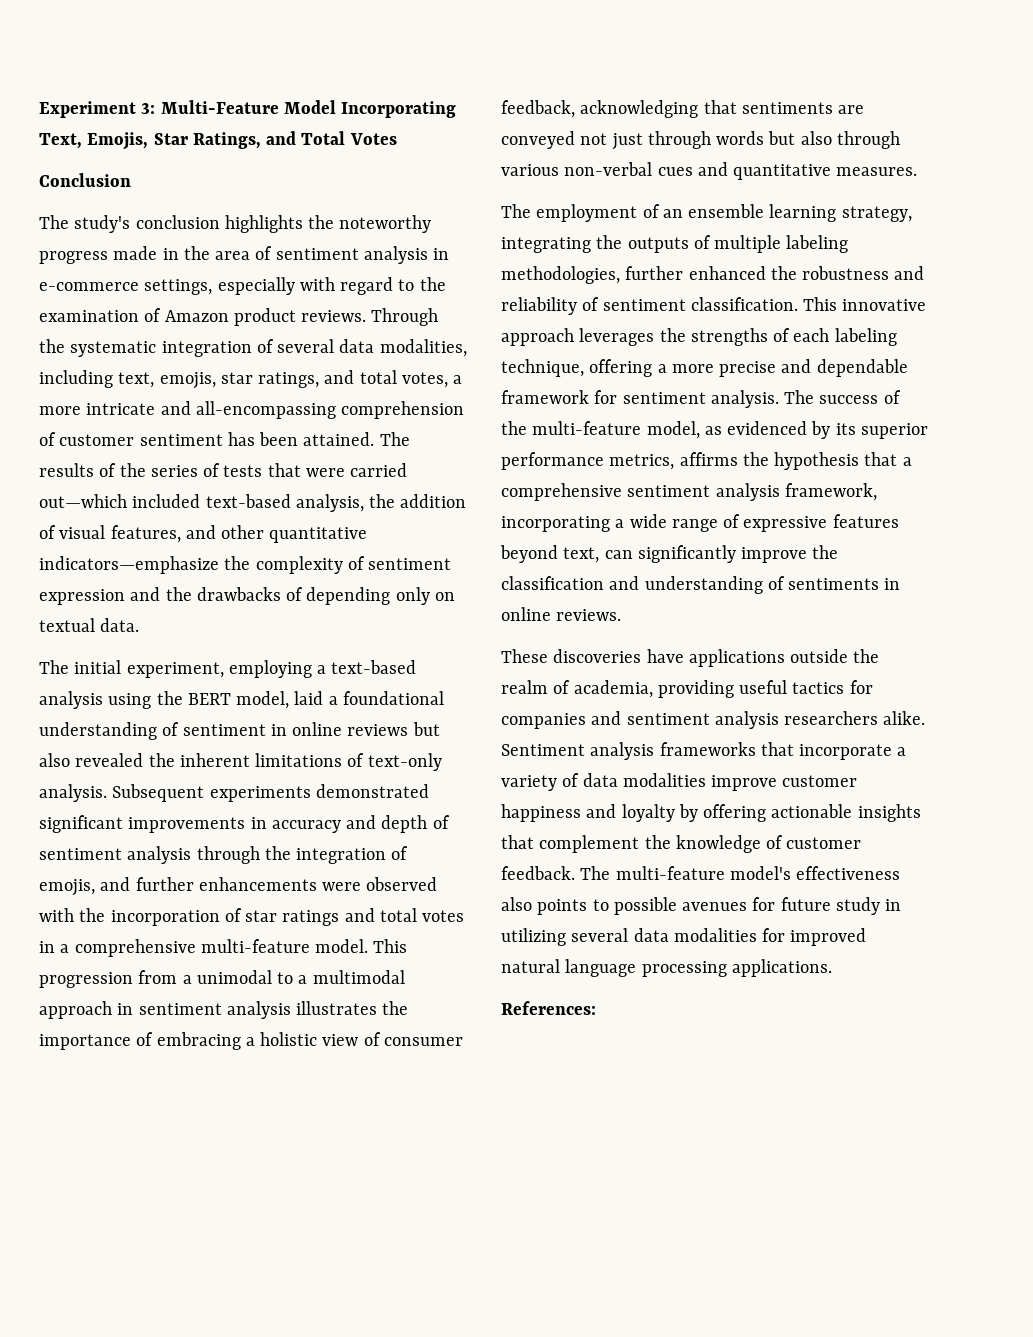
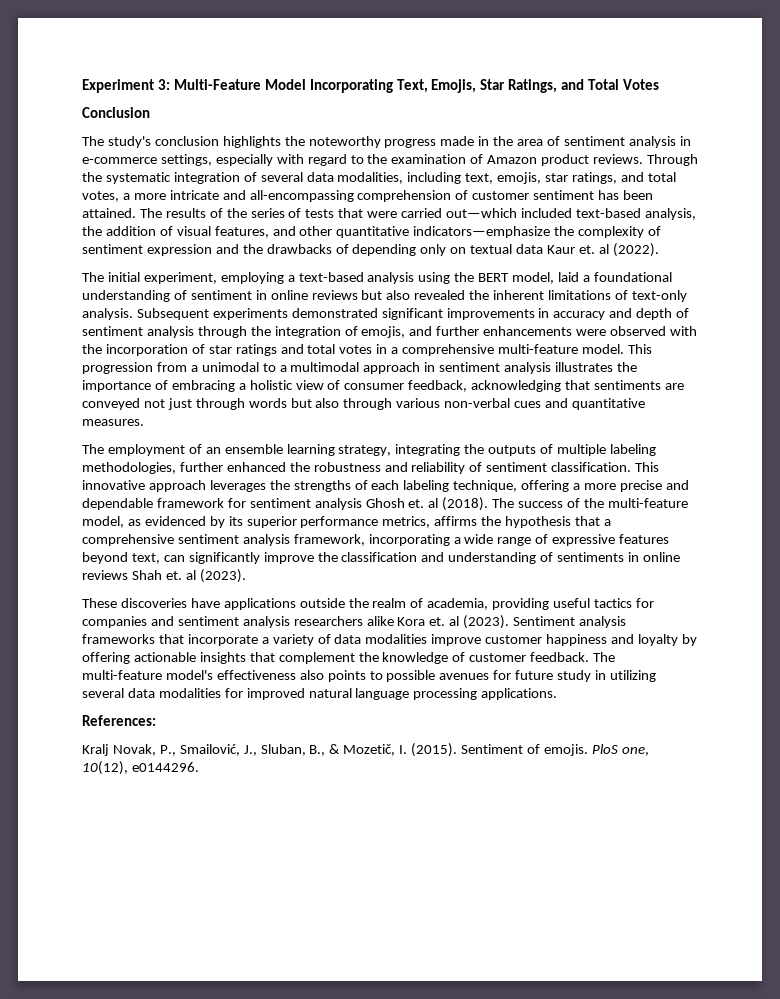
[100,618,140,632] data. -> [516,243,659,257] data Kaur et. al (2022).
[710,390,779,408] analysis. -> [314,497,489,511] analysis Ghosh et. al (2018).
[556,609,622,621] reviews. -> [82,569,246,583] reviews Shah et. al (2023).
[883,711,926,725] alike. -> [366,615,510,629] alike Kora et. al (2023).
(596, 1008) none -> [82,743,649,757] [82,761,199,775] // Kralj Novak, P., Smailović, J., Sluban, B., & Mozetič, I. (2015). Sentiment of emojis. PloS one, 10(12), e0144296.

